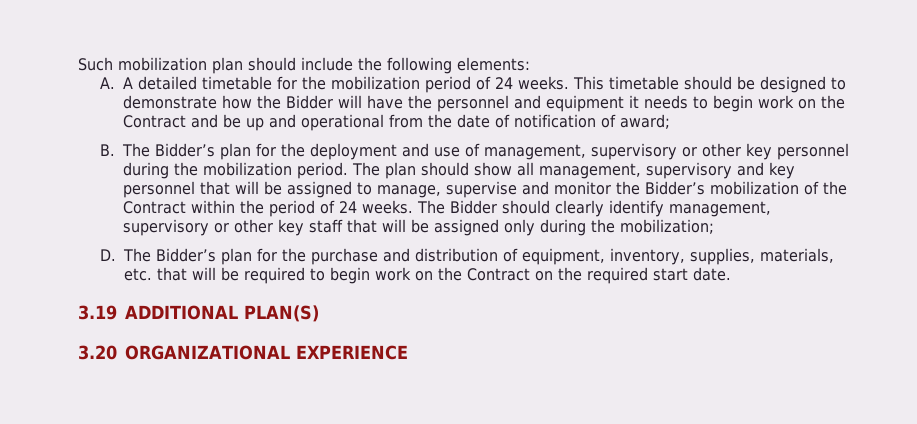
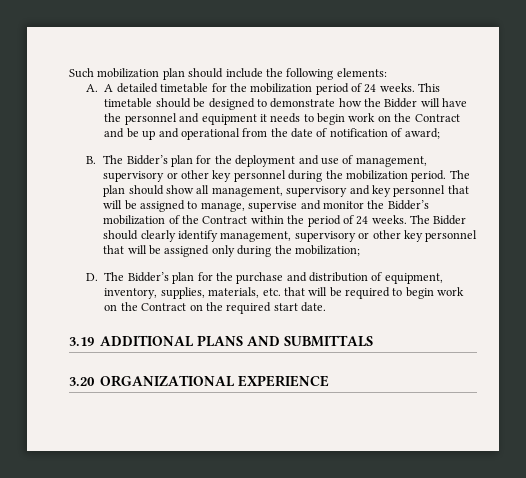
[308,219,343,233] staff -> [425,230,478,242] personnel
[244,305,319,322] PLAN(S) -> [197,335,374,347] PLANS AND SUBMITTALS

